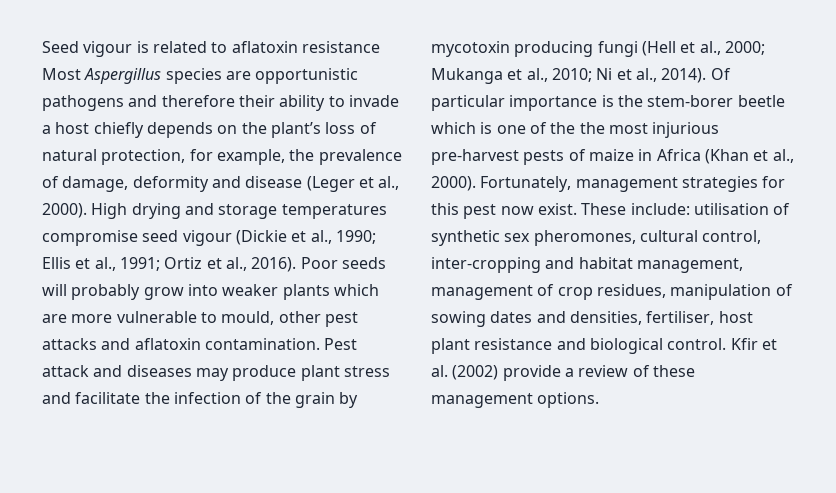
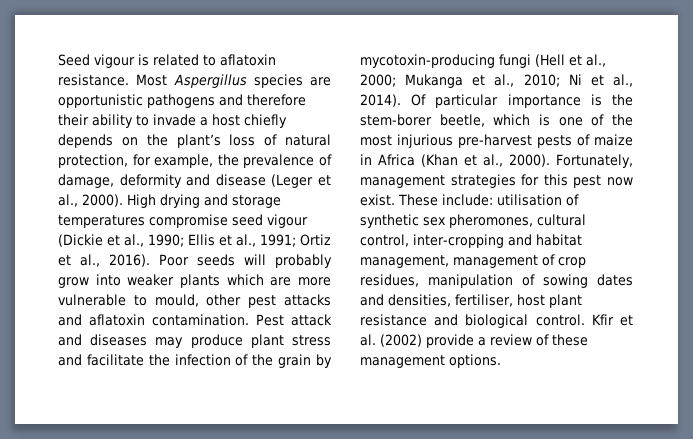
[301,41,380,53] resistance -> [58,74,129,86] resistance.
[431,41,594,57] mycotoxin producing -> [360,54,495,68] mycotoxin-producing
[737,95,785,107] beetle -> [439,114,485,127] beetle,
[579,122,605,134] the -> (633, 120) none

